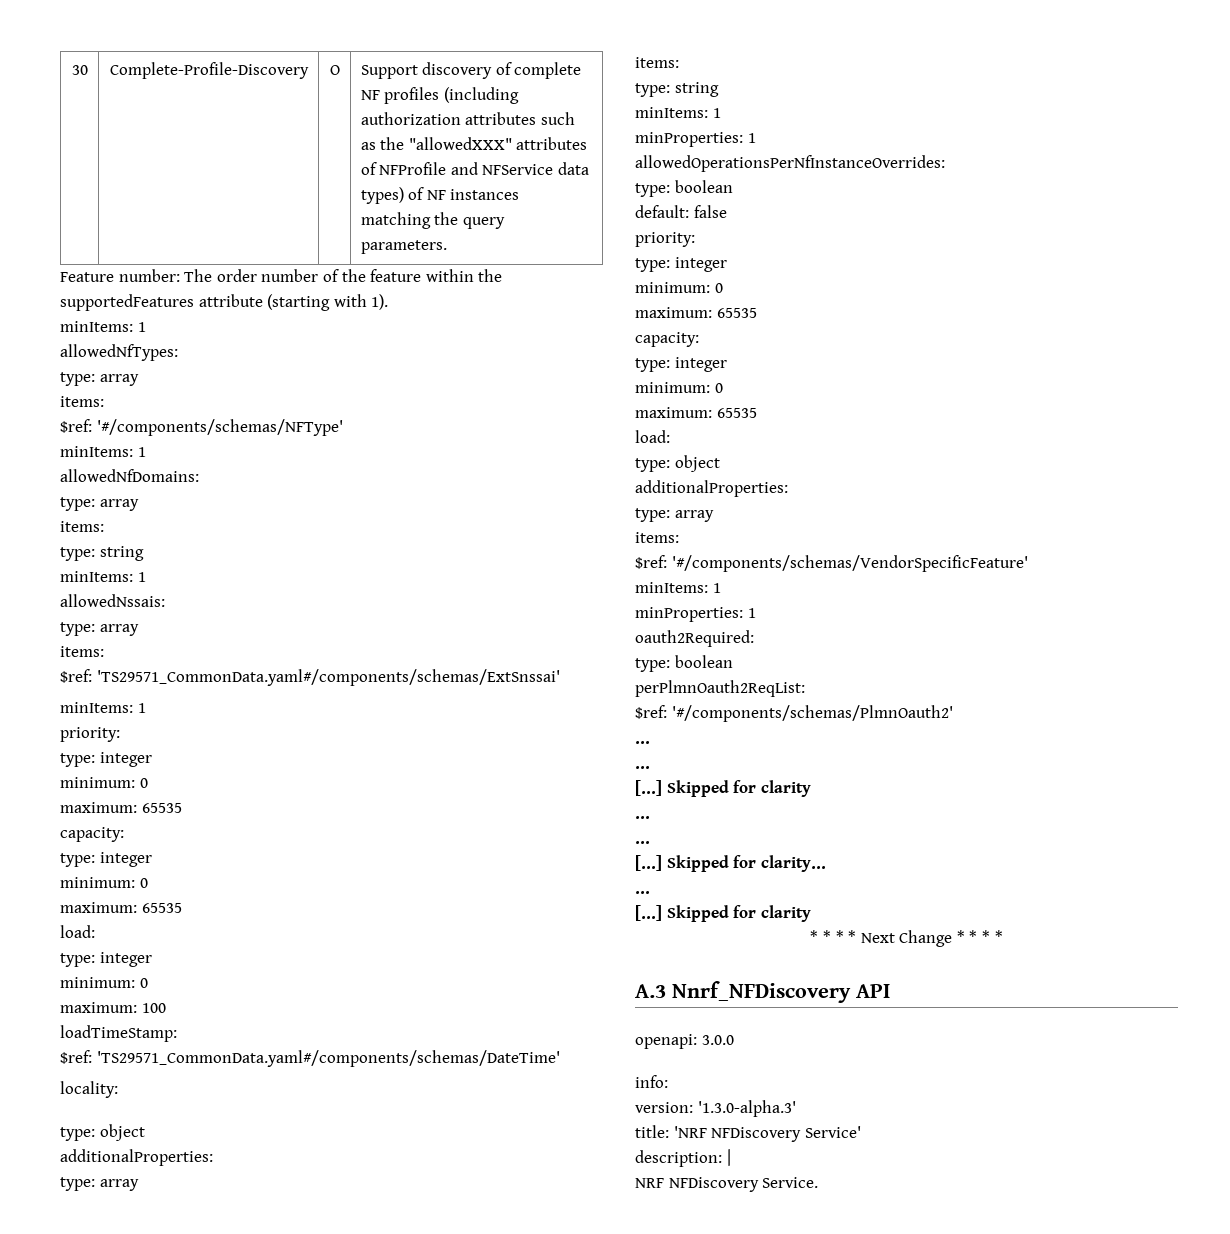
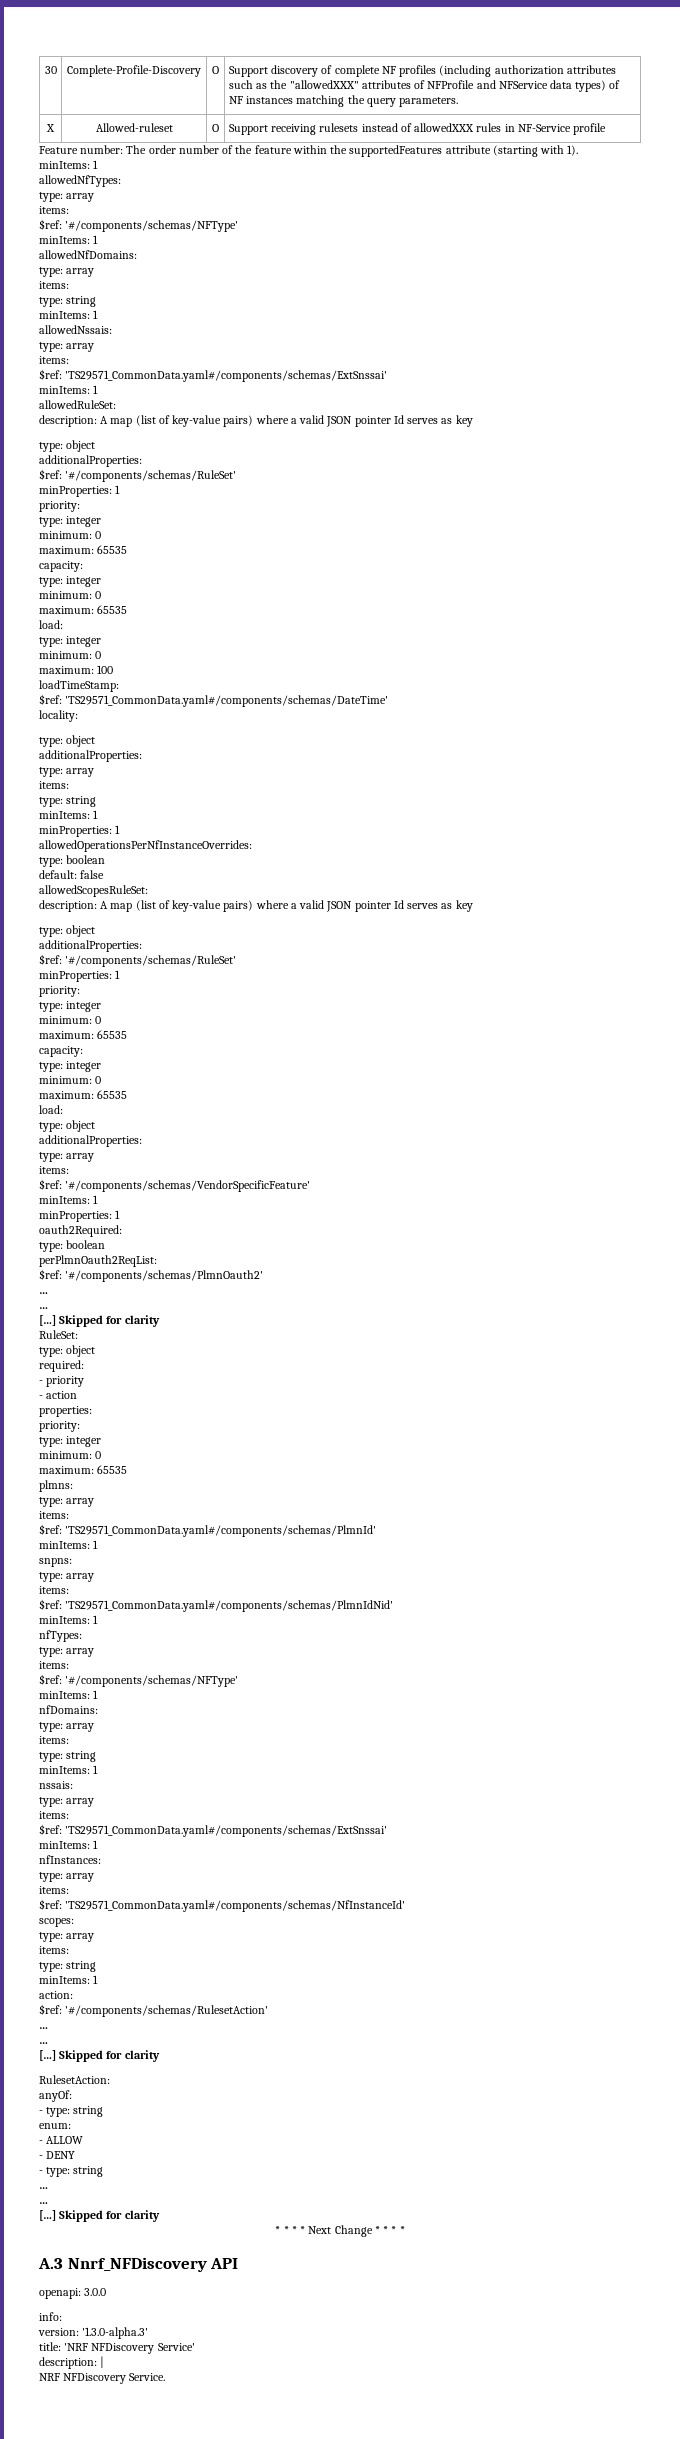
(447, 247) none -> [46,124,55,132] [95,123,173,132] [212,124,219,132] [228,123,606,135] // X | Allowed-ruleset | O | Support receiving rulesets instead of allowedXXX rules in NF-Service profile
(146, 708) none -> [39,400,116,409] [39,415,473,427] [39,440,96,452] [39,455,142,467] [39,469,237,482] [39,485,121,497] // allowedRuleSet: // description: A map (list of key-value pairs) where a valid JSON pointer Id serves as key // type: object // additionalProperties: // $ref: '#/components/schemas/RuleSet' // minProperties: 1
(727, 211) none -> [39,885,148,897] [39,900,473,912] [39,925,96,937] [39,940,142,952] [39,954,237,967] [39,970,121,982] // allowedScopesRuleSet: // description: A map (list of key-value pairs) where a valid JSON pointer Id serves as key // type: object // additionalProperties: // $ref: '#/components/schemas/RuleSet' // minProperties: 1
[635,816,650,819] [635,841,650,844] [635,855,826,872] // … // … // […] Skipped for clarity… -> [39,1330,78,1339] [39,1345,96,1357] [39,1360,84,1372] [39,1376,85,1387] [39,1391,78,1399] [39,1406,92,1417] [39,1421,80,1432] [39,1436,102,1447] [39,1451,102,1459] [39,1465,128,1474] [39,1480,73,1492] [39,1497,95,1507] [39,1511,69,1519] [39,1524,377,1537] [39,1540,99,1549] [39,1558,72,1567] [39,1572,95,1582] [39,1586,69,1594] [39,1599,394,1612] [39,1615,99,1624] [39,1630,82,1642] [39,1647,95,1657] [39,1661,69,1669] [39,1674,239,1687] [39,1690,99,1699] [39,1705,98,1714] [39,1722,95,1732] [39,1736,69,1744] [39,1751,97,1762] [39,1765,99,1774] [39,1781,73,1789] [39,1797,95,1807] [39,1811,69,1819] [39,1824,388,1837] [39,1840,99,1849] [39,1855,101,1864] [39,1872,95,1882] [39,1886,69,1894] [39,1899,406,1912] [39,1918,74,1927] [39,1932,95,1942] [39,1946,69,1954] [39,1961,97,1972] [39,1975,99,1984] [39,1991,73,1999] [39,2004,269,2017] [39,2027,48,2029] [39,2042,48,2044] [39,2050,160,2062] [39,2075,110,2084] [39,2090,72,2102] [39,2106,104,2117] [39,2123,71,2129] [39,2136,84,2144] [39,2151,76,2159] [39,2166,104,2177] [39,2187,48,2189] // RuleSet: // type: object // required: // - priority // - action // properties: // priority: // type: integer // minimum: 0 // maximum: 65535 // plmns: // type: array // items: // $ref: 'TS29571_CommonData.yaml#/components/schemas/PlmnId' // minItems: 1 // snpns: // type: array // items: // $ref: 'TS29571_CommonData.yaml#/components/schemas/PlmnIdNid' // minItems: 1 // nfTypes: // type: array // items: // $ref: '#/components/schemas/NFType' // minItems: 1 // nfDomains: // type: array // items: // type: string // minItems: 1 // nssais: // type: array // items: // $ref: 'TS29571_CommonData.yaml#/components/schemas/ExtSnssai' // minItems: 1 // nfInstances: // type: array // items: // $ref: 'TS29571_CommonData.yaml#/components/schemas/NfInstanceId' // scopes: // type: array // items: // type: string // minItems: 1 // action: // $ref: '#/components/schemas/RulesetAction' // … // … // […] Skipped for clarity // RulesetAction: // anyOf: // - type: string // enum: // - ALLOW // - DENY // - type: string // …

